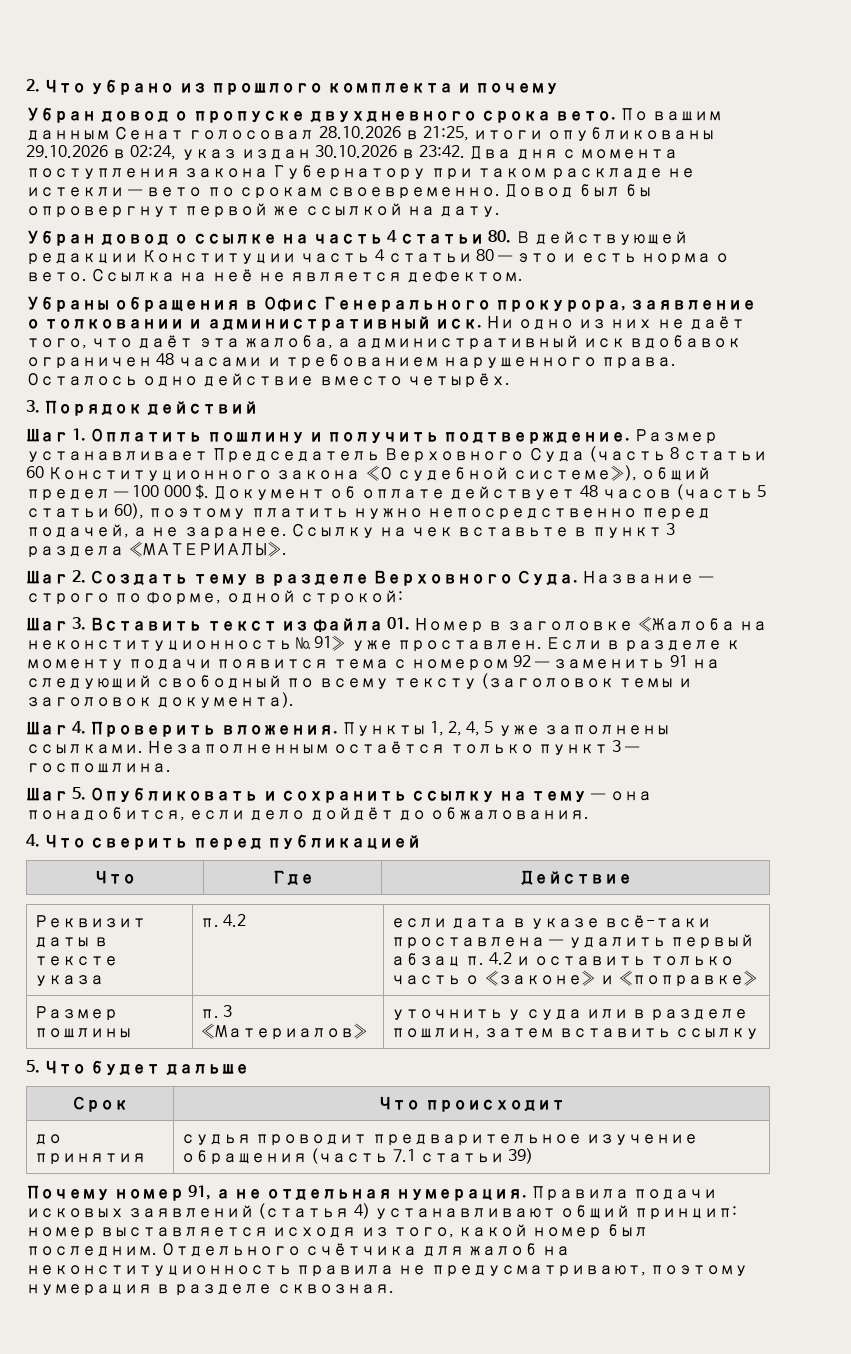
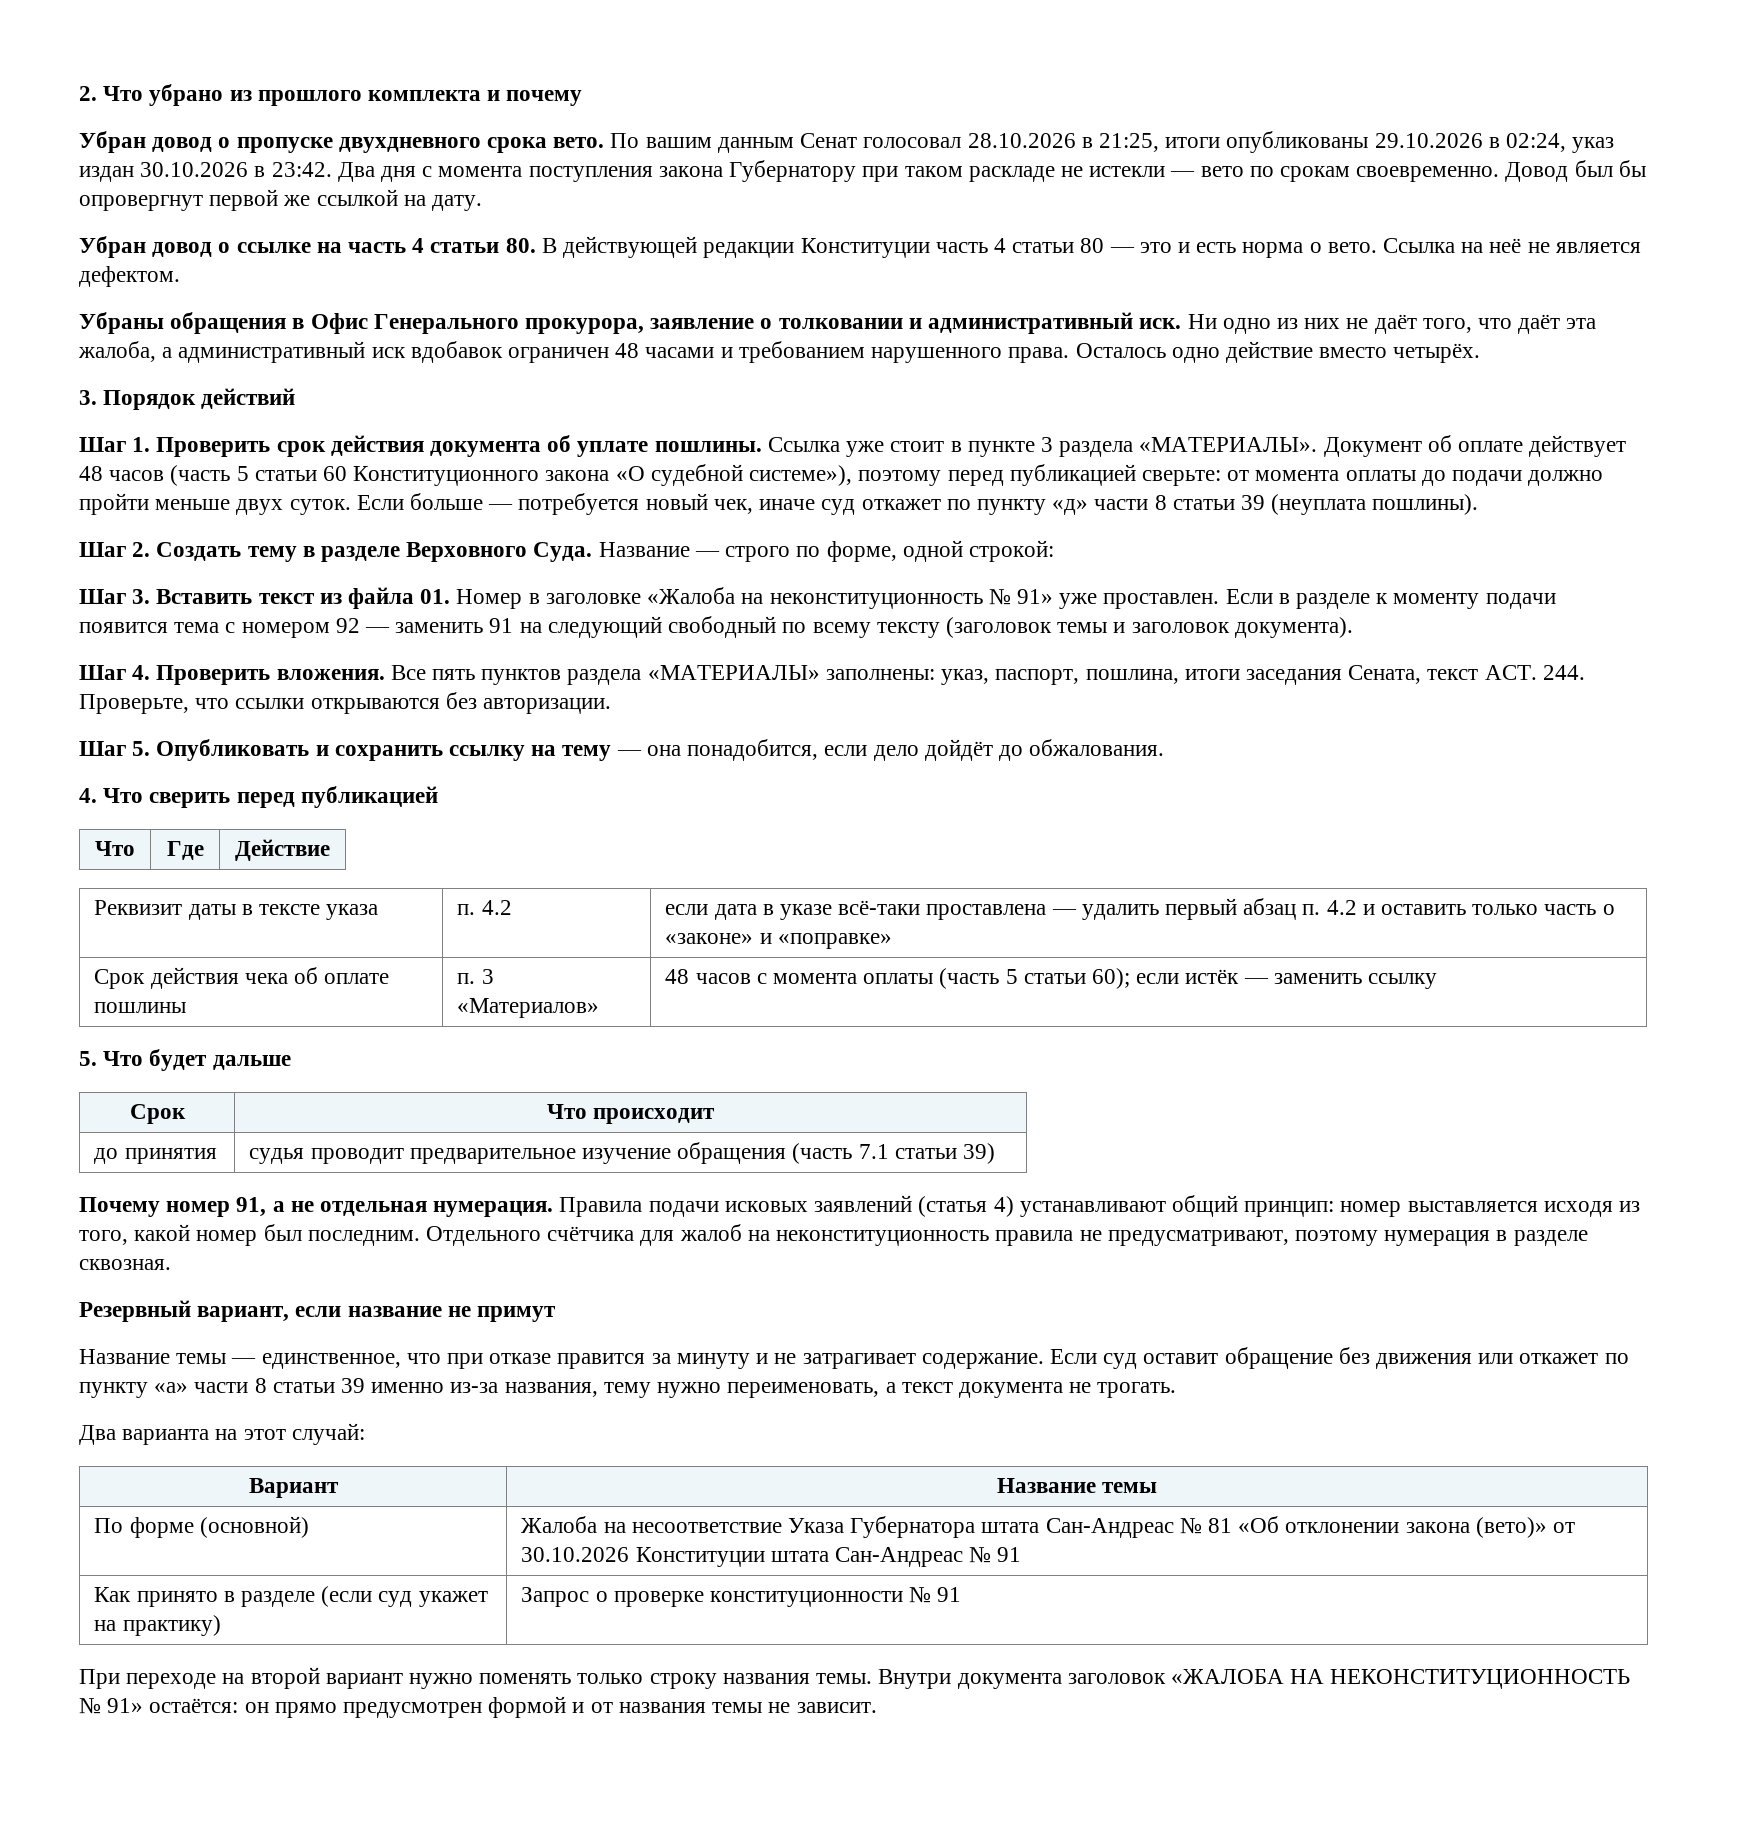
[90,428,719,444] [26,446,768,463] [26,465,712,481] [26,484,209,501] Оплатить пошлину и получить подтверждение. Размер устанавливает Председатель Верховного Суда (часть 8 статьи 60 Конституционного закона «О судебной системе»), общий предел — 100 000 $. -> [156,435,1318,457] Проверить срок действия документа об уплате пошлины. Ссылка уже стоит в пункте 3 раздела «МАТЕРИАЛЫ».
[114,503,712,520] [26,523,675,539] [26,541,288,558] 60), поэтому платить нужно непосредственно перед подачей, а не заранее. Ссылку на чек вставьте в пункт 3 раздела «МАТЕРИАЛЫ». -> [323,464,1604,486] [79,493,1479,515] 60 Конституционного закона «О судебной системе»), поэтому перед публикацией сверьте: от момента оплаты до подачи должно пройти меньше двух суток. Если больше — потребуется новый чек, иначе суд откажет по пункту «д» части 8 статьи 39 (неуплата пошлины).
[341,721,670,736] [26,740,641,755] [26,763,171,773] Пункты 1, 2, 4, 5 уже заполнены ссылками. Незаполненным остаётся только пункт 3 — госпошлина. -> [390,665,1585,685] [79,692,612,714] Все пять пунктов раздела «МАТЕРИАЛЫ» заполнены: указ, паспорт, пошлина, итоги заседания Сената, текст ACT. 244. Проверьте, что ссылки открываются без авторизации.
[34,1006,119,1021] Размер -> [94,967,390,989] Срок действия чека об оплате
[391,1009,749,1021] [391,1028,671,1039] уточнить у суда или в разделе пошлин, затем вставить -> [665,968,1362,989] 48 часов с момента оплаты (часть 5 статьи 60); если истёк — заменить
(394, 1289) none -> [79,1300,557,1322] [79,1347,1629,1369] [79,1378,1177,1398] [79,1423,365,1445] [248,1478,339,1498] [996,1478,1158,1493] [94,1516,309,1538] [521,1516,1576,1538] [521,1547,1022,1567] [94,1586,488,1607] [94,1615,221,1636] [521,1587,962,1607] [79,1667,1631,1689] [79,1696,877,1718] // Резервный вариант, если название не примут // Название темы — единственное, что при отказе правится за минуту и не затрагивает содержание. Если суд оставит обращение без движения или откажет по пункту «а» части 8 статьи 39 именно из-за названия, тему нужно переименовать, а текст документа не трогать. // Два варианта на этот случай: // Вариант | Название темы // По форме (основной) | Жалоба на несоответствие Указа Губернатора штата Сан-Андреас № 81 «Об отклонении закона (вето)» от 30.10.2026 Конституции штата Сан-Андреас № 91 // Как принято в разделе (если суд укажет на практику) | Запрос о проверке конституционности № 91 // При переходе на второй вариант нужно поменять только строку названия темы. Внутри документа заголовок «ЖАЛОБА НА НЕКОНСТИТУЦИОННОСТЬ № 91» остаётся: он прямо предусмотрен формой и от названия темы не зависит.

